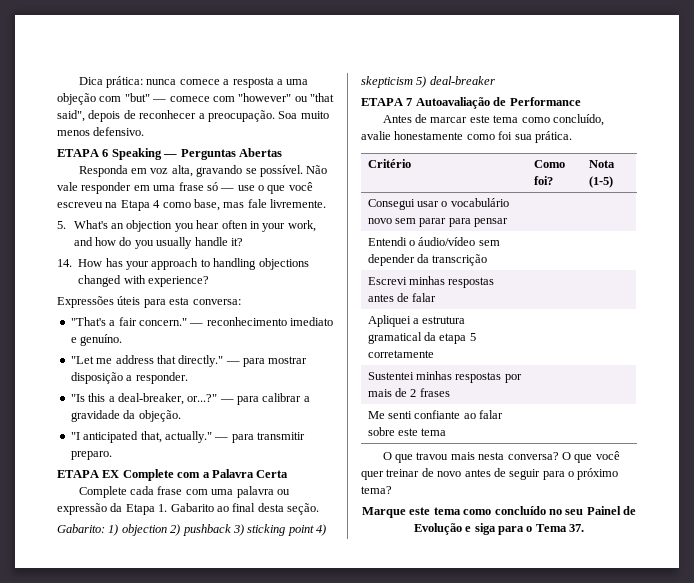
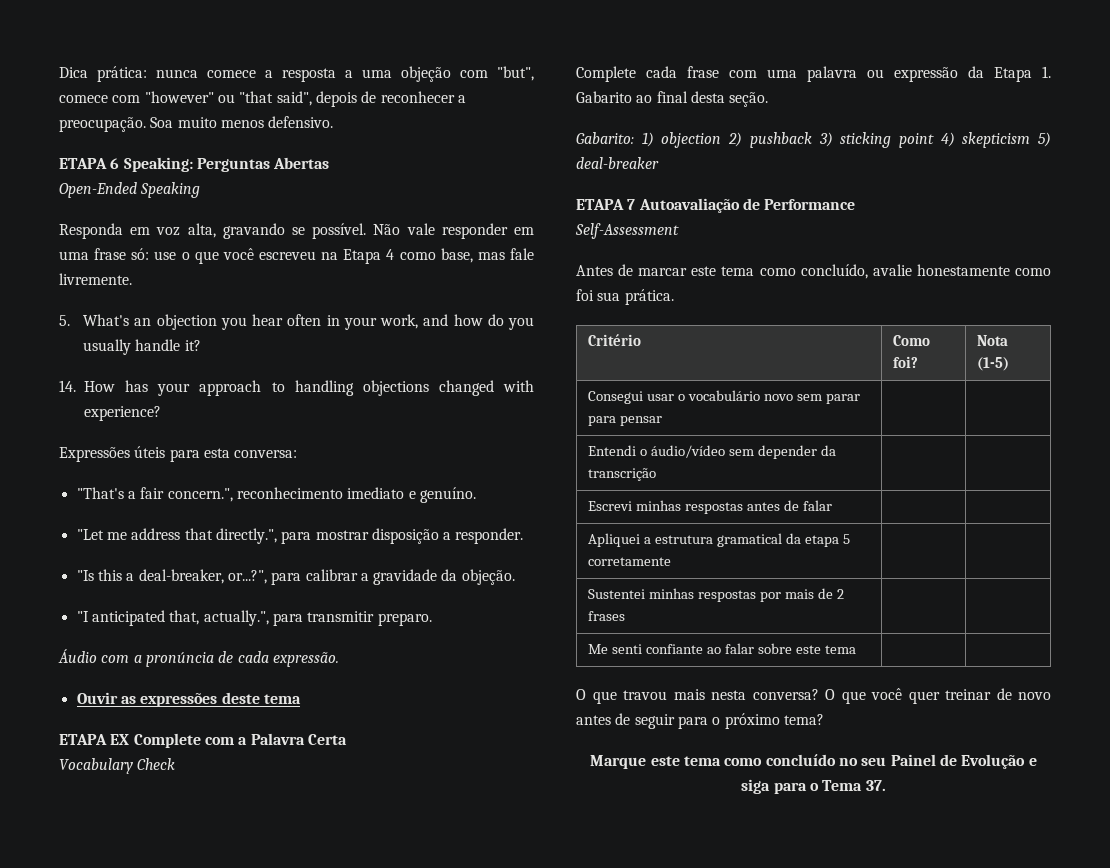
[124,93,167,102] "but" — -> [497,66,534,81] "but",
[111,148,178,160] Speaking — -> [123,157,193,172] Speaking:
(282, 152) none -> [59,182,201,198] // Open-Ended Speaking
[206,182,235,191] só — -> [131,248,150,260] só:
[138,318,204,326] concern." — -> [167,488,233,502] concern.",
[178,355,240,367] directly." — -> [215,528,277,544] directly.",
[187,394,234,402] or...?" — -> [227,570,267,584] or...?",
[164,431,229,443] actually." — -> [203,610,269,626] actually.",
(112, 455) none -> [58,649,339,667] [76,692,301,707] // Áudio com a pronúncia de cada expressão. // Ouvir as expressões deste tema
(289, 474) none -> [59,758,176,774] // Vocabulary Check
(581, 101) none -> [575,223,679,239] // Self-Assessment

